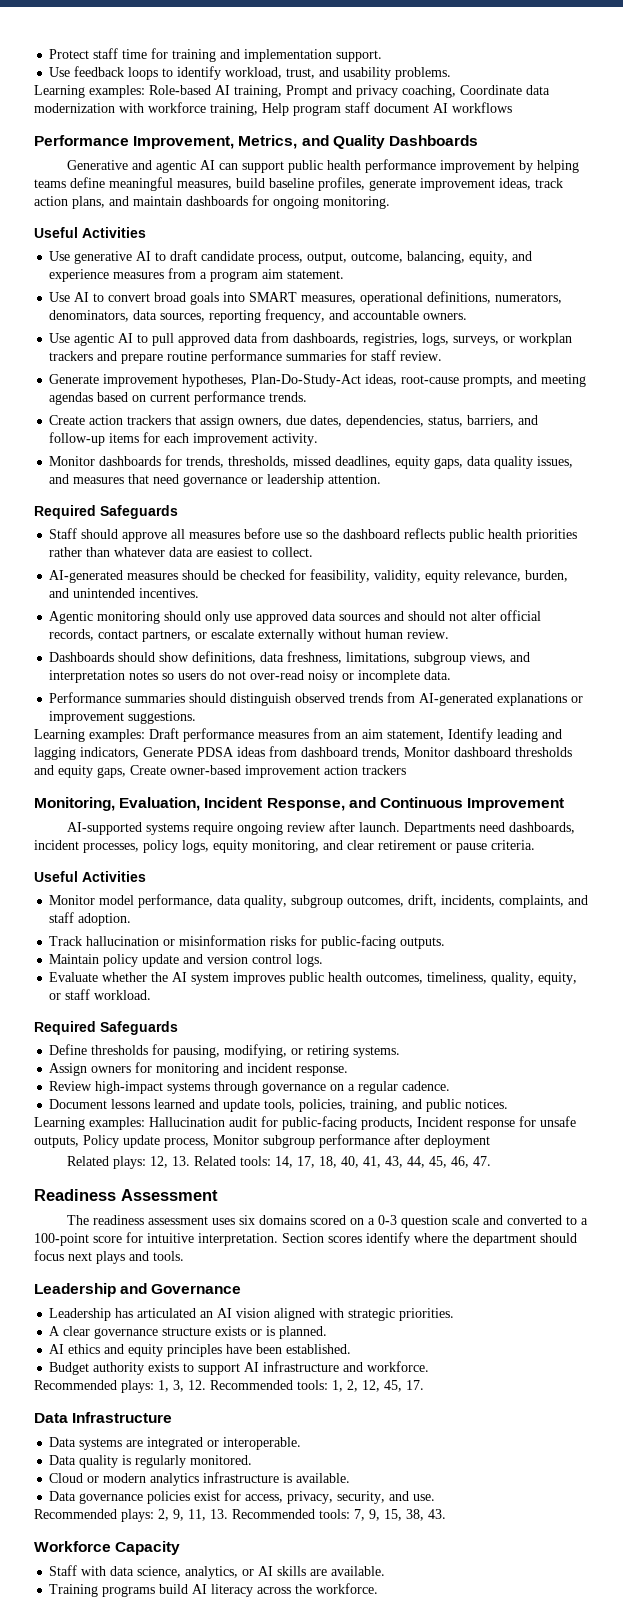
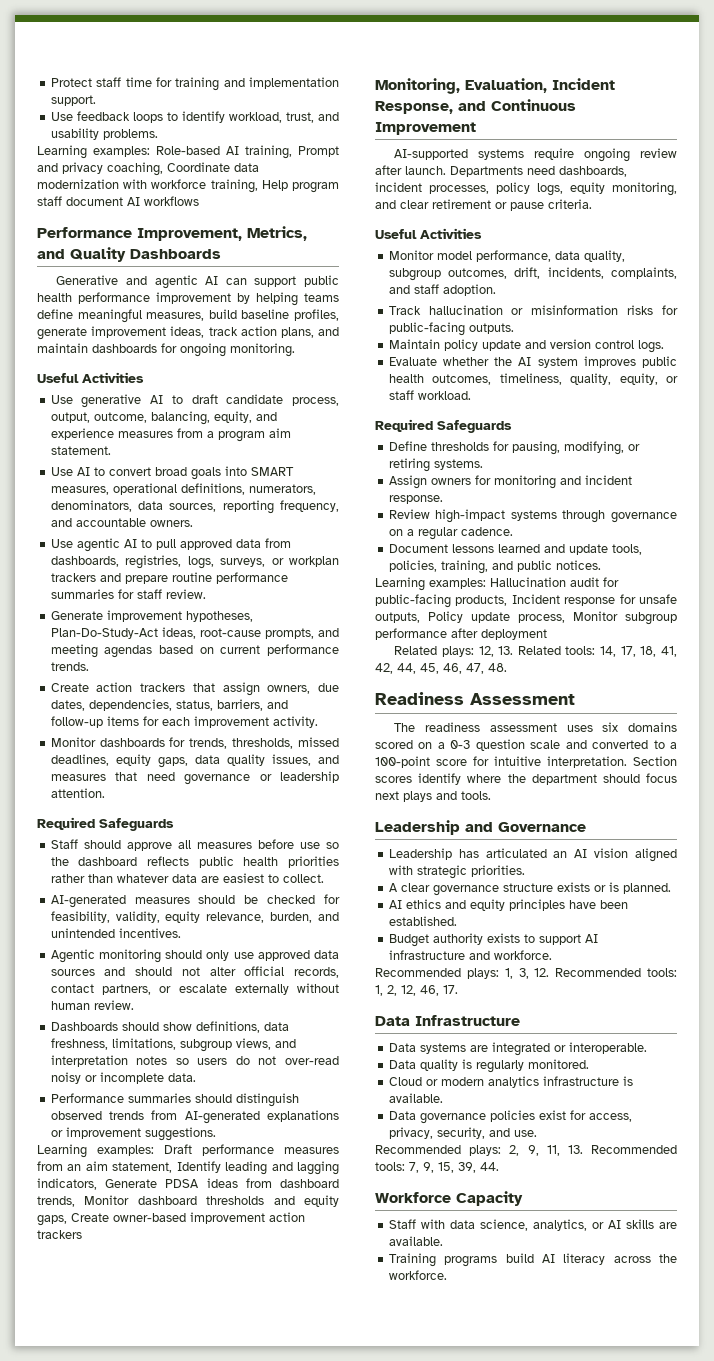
[340,1156,403,1168] 40, 41, 43, -> [661,646,677,657] [375,663,393,674] 41, 42,
[472,1156,491,1166] 47. -> [466,663,507,674] 47, 48.
[384,1380,402,1392] 45, -> [420,985,439,996] 46,
[406,1509,446,1521] 38, 43. -> [458,1162,499,1173] 39, 44.

